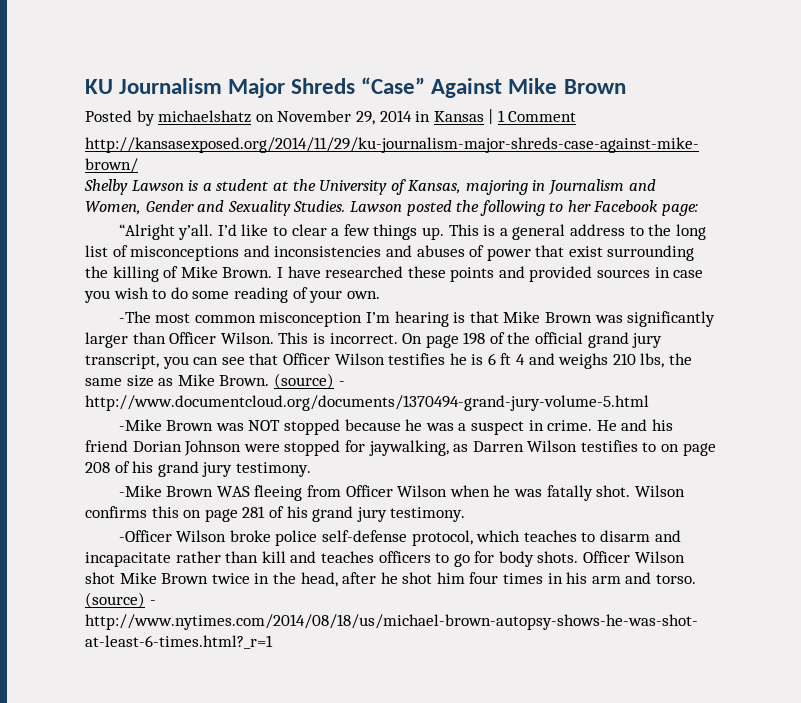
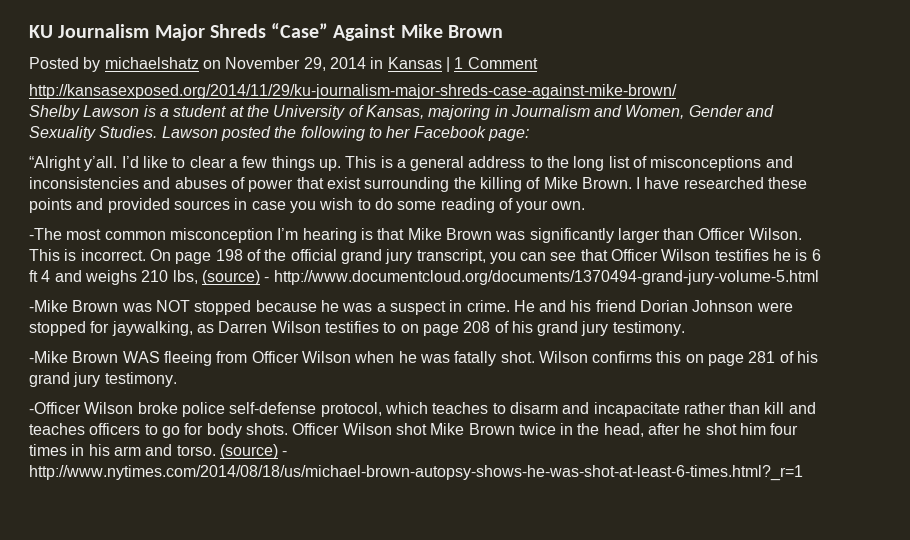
[669,353,693,365] [85,374,270,387] the same size as Mike Brown. -> (198, 277) none

